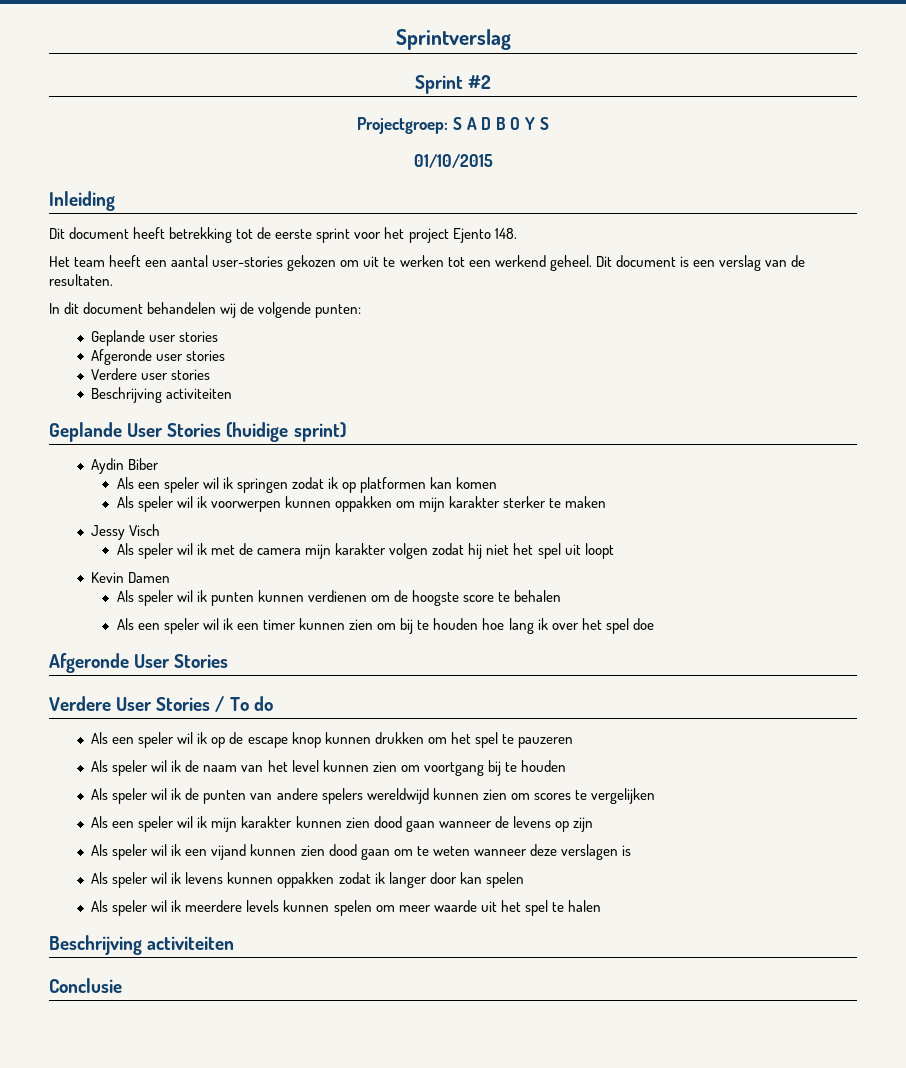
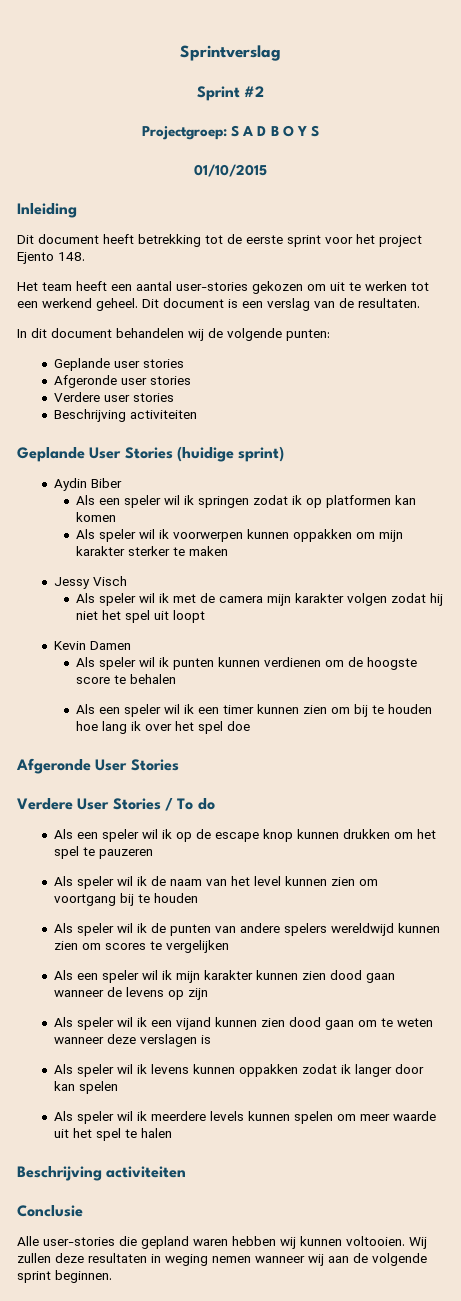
(122, 985) none -> [17,1236,427,1249] [17,1253,427,1266] [17,1270,112,1283] // Alle user-stories die gepland waren hebben wij kunnen voltooien. Wij zullen deze resultaten in weging nemen wanneer wij aan de volgende sprint beginnen.

